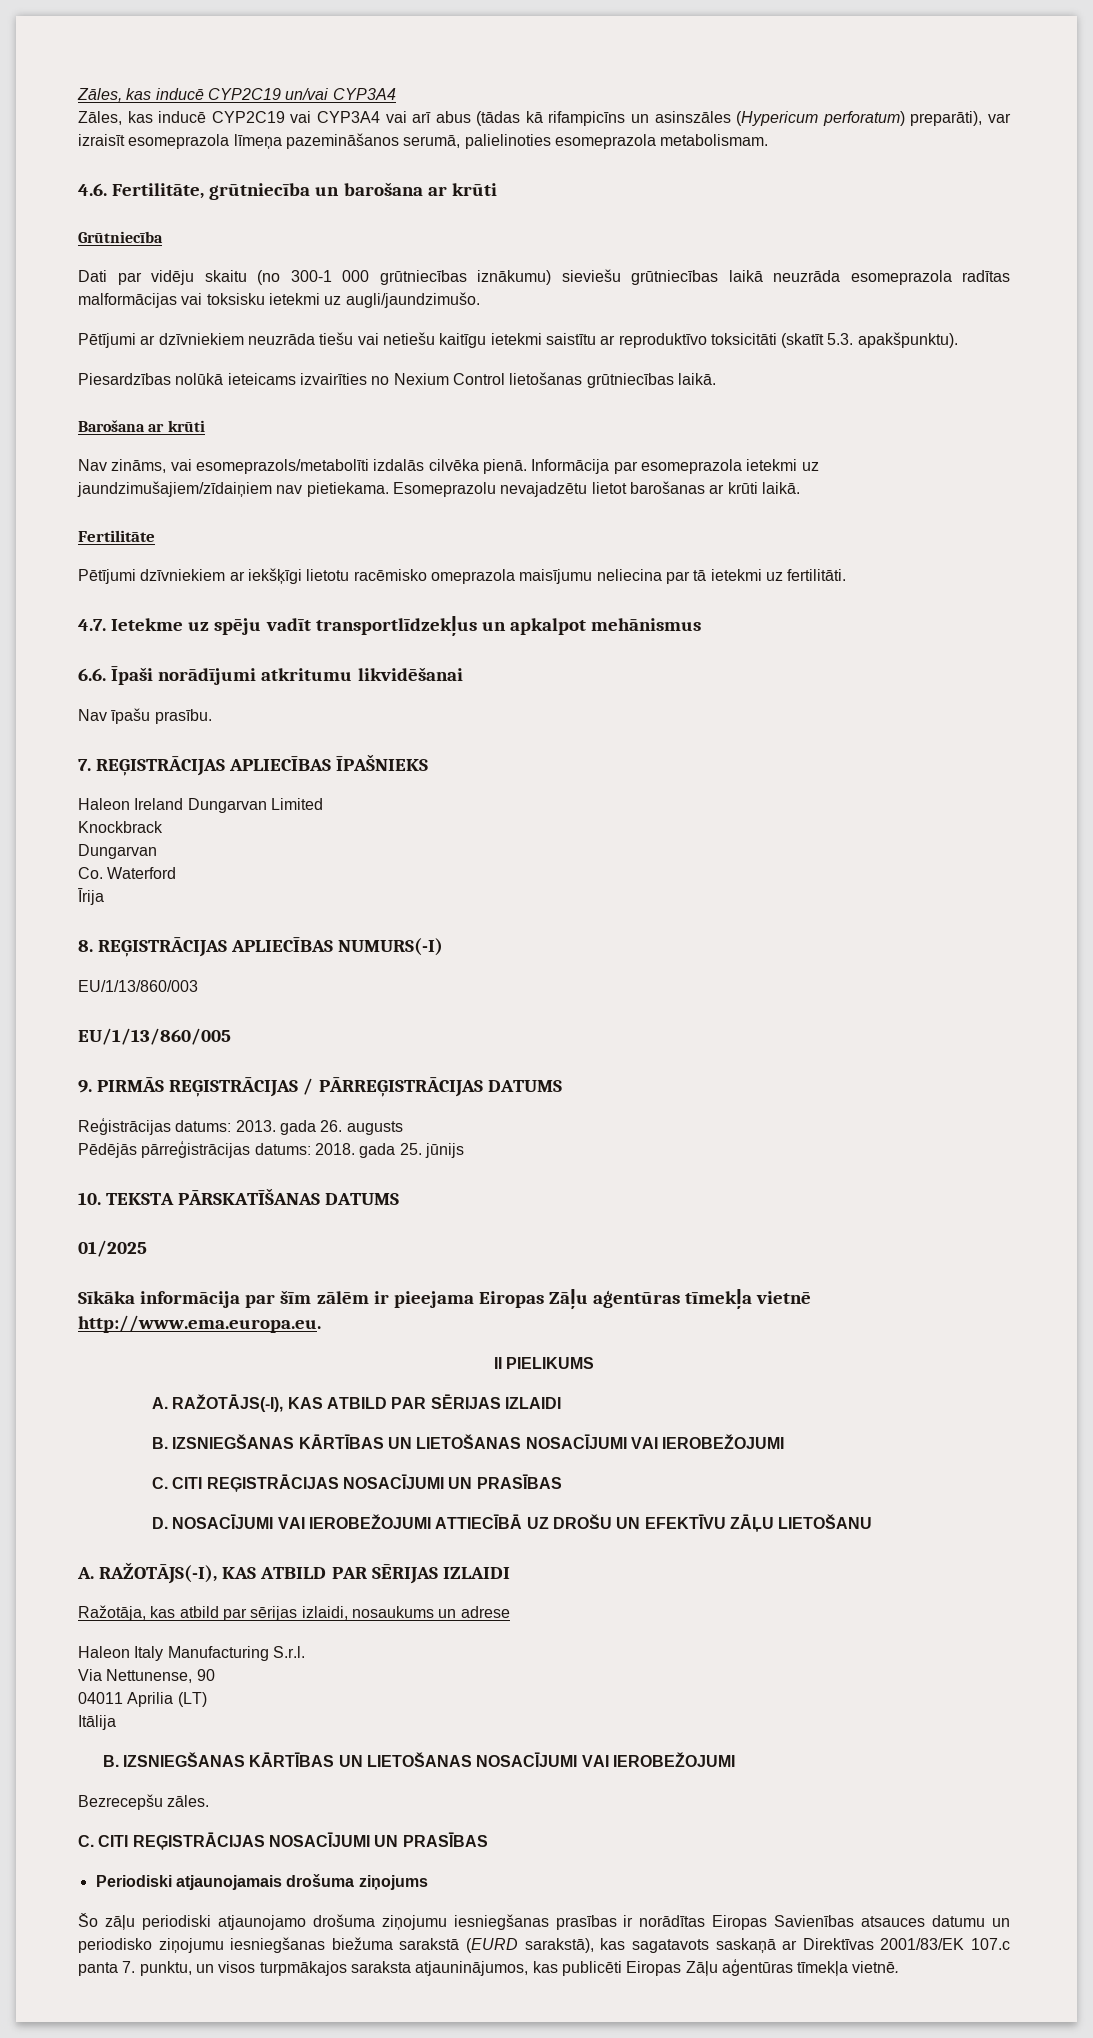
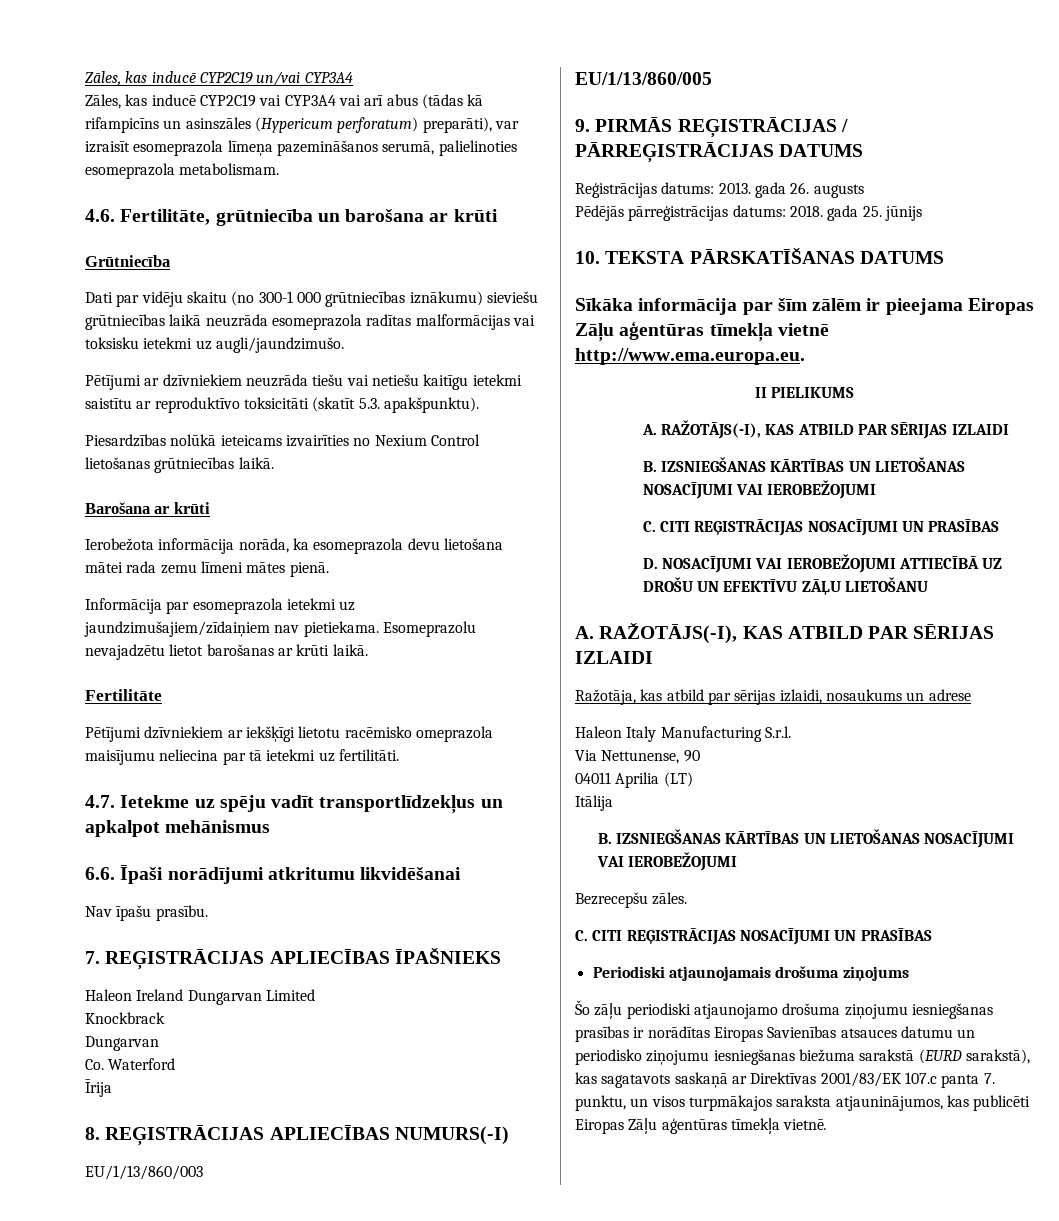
[78,459,479,474] Nav zināms, vai esomeprazols/metabolīti izdalās cilvēka -> [85,538,503,554] [85,561,286,574] Ierobežota informācija norāda, ka esomeprazola devu lietošana mātei rada zemu līmeni mātes
(527, 466) none -> (329, 569) //
[78,1240,147,1257] // 01/2025 -> (944, 257) none

